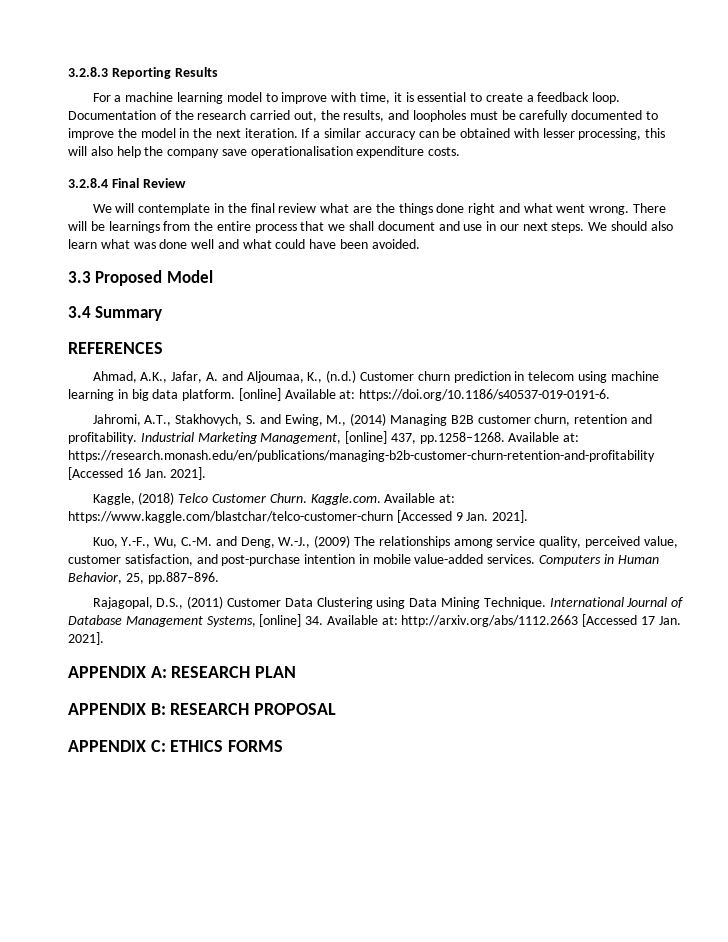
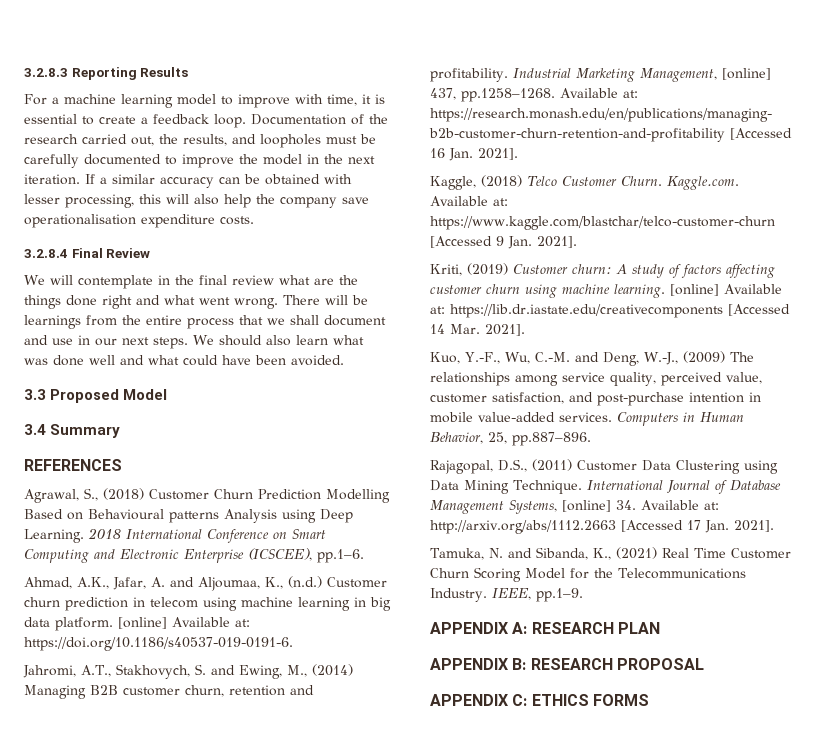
(163, 348) none -> [24,488,390,503] [24,509,353,523] [24,528,326,543] [24,548,364,563] // Agrawal, S., (2018) Customer Churn Prediction Modelling Based on Behavioural patterns Analysis using Deep Learning. 2018 International Conference on Smart Computing and Electronic Enterprise (ICSCEE), pp.1–6.
(529, 516) none -> [430,263,775,278] [430,284,782,298] [430,304,790,318] [430,324,525,336] // Kriti, (2019) Customer churn: A study of factors affecting customer churn using machine learning. [online] Available at: https://lib.dr.iastate.edu/creativecomponents [Accessed 14 Mar. 2021].
(104, 638) none -> [430,547,791,560] [430,567,746,582] [430,588,583,602] // Tamuka, N. and Sibanda, K., (2021) Real Time Customer Churn Scoring Model for the Telecommunications Industry. IEEE, pp.1–9.

